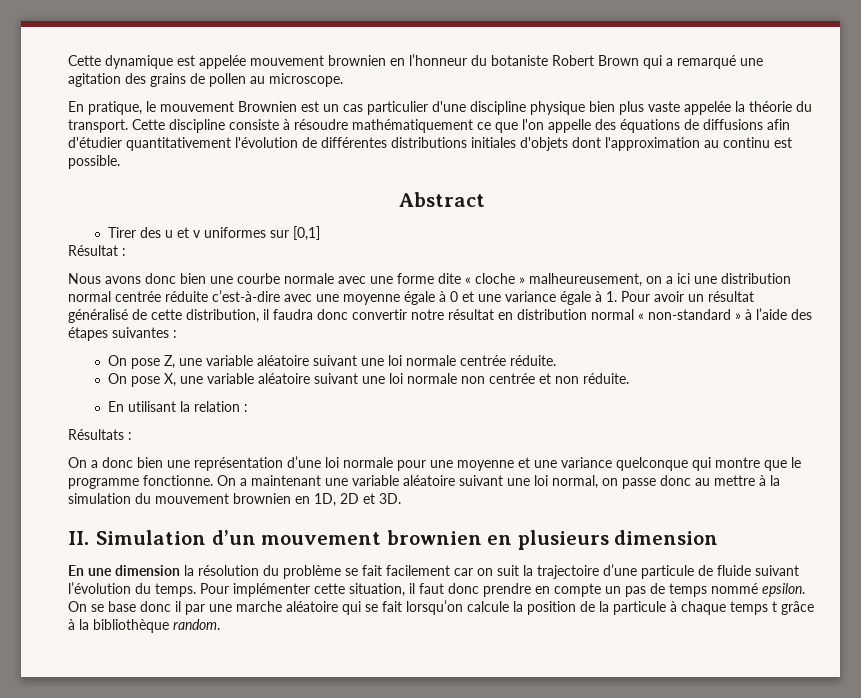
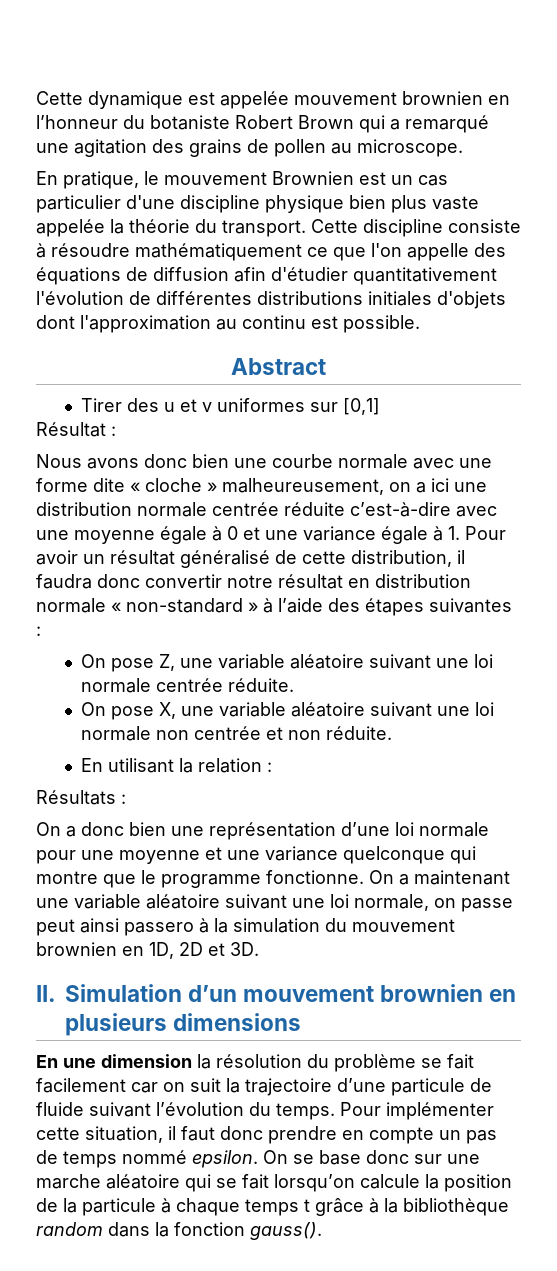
[703,119,763,130] diffusions -> [153,267,229,281] diffusion
[68,291,111,302] normal -> [137,502,207,517] normale
[591,309,634,320] normal -> [36,598,106,613] normale
[552,475,598,489] normal, -> [354,894,429,911] normale,
[660,475,755,486] donc au mettre -> [36,918,194,936] peut ainsi passero
[614,530,719,545] dimension -> [173,1013,302,1031] dimensions
[175,601,205,615] il par -> [414,1154,442,1164] sur
[173,619,220,630] random. -> [36,1222,322,1240] random dans la fonction gauss().

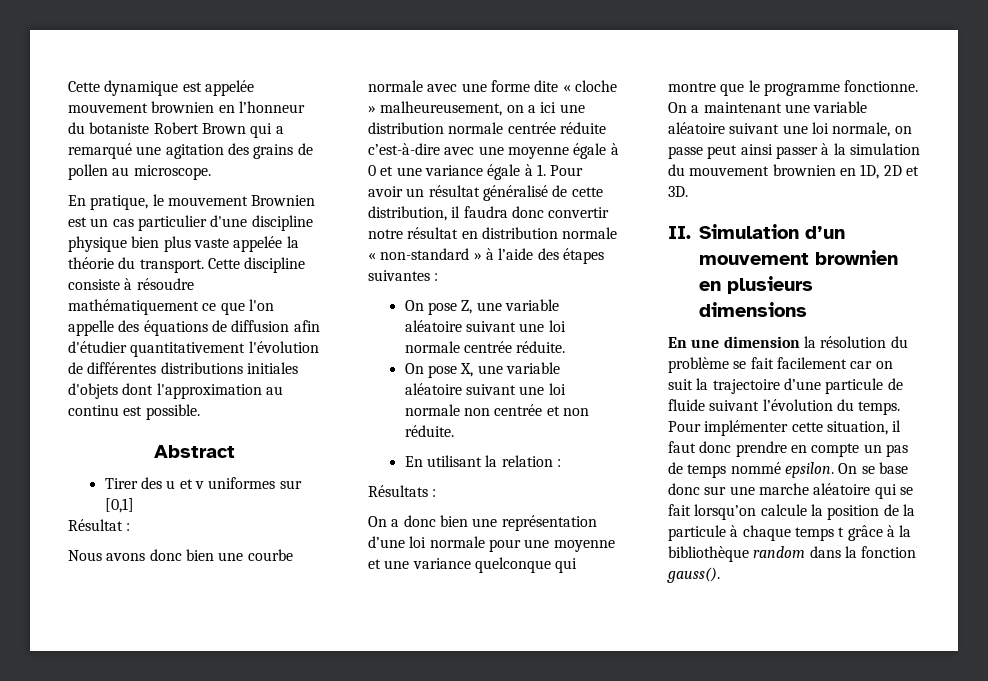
[124,922,194,936] passero -> [775,146,818,159] passer

